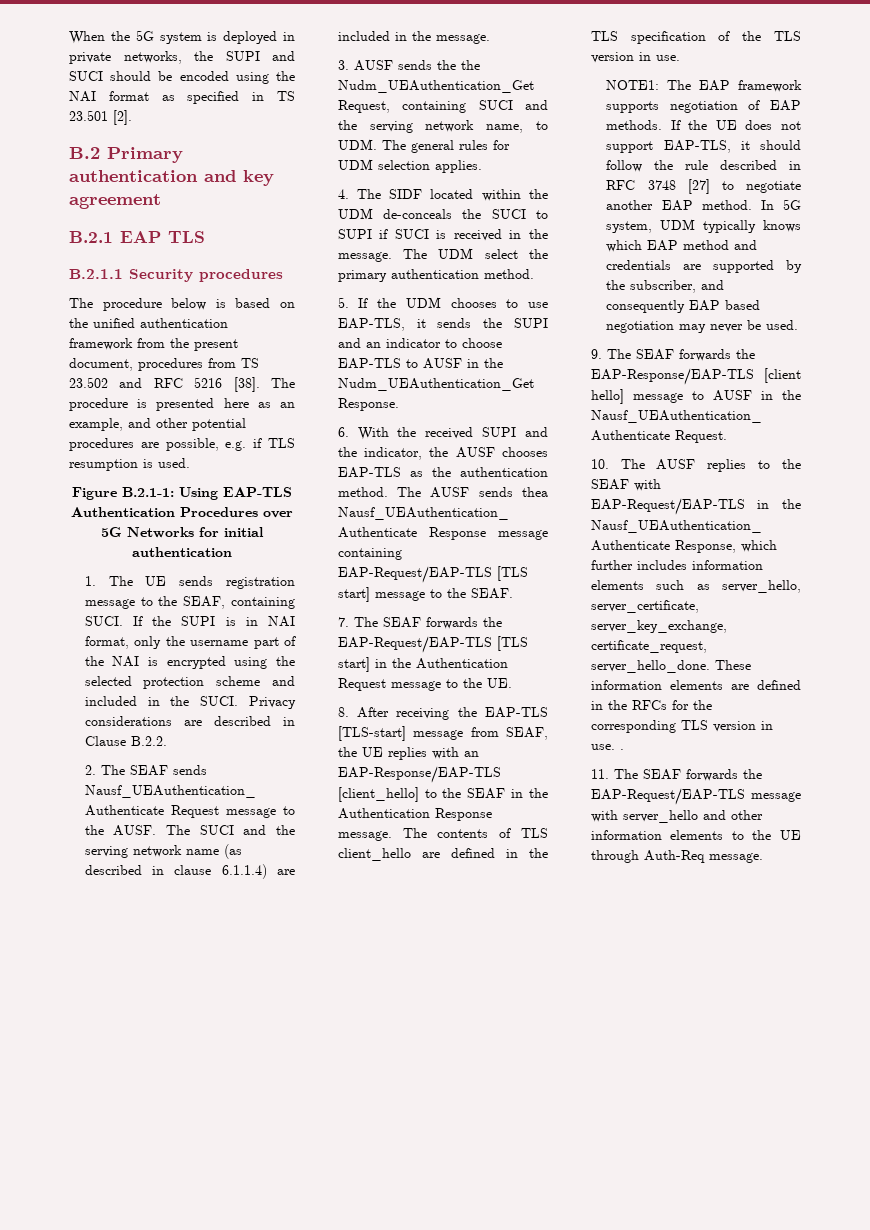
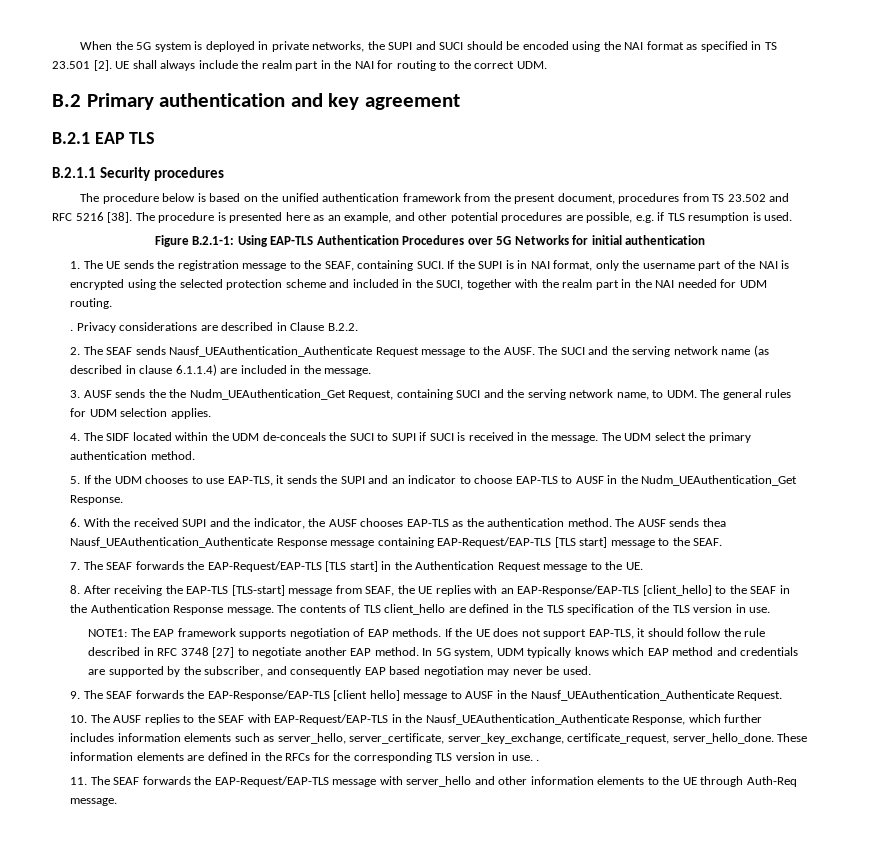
(132, 117) none -> [115,60,547,71] UE shall always include the realm part in the NAI for routing to the correct UDM.
(214, 581) none -> [157,260,175,269] the
[200,696,239,706] SUCI. -> [436,279,767,290] [70,298,113,309] [70,329,74,331] SUCI, together with the realm part in the NAI needed for UDM routing. // .

